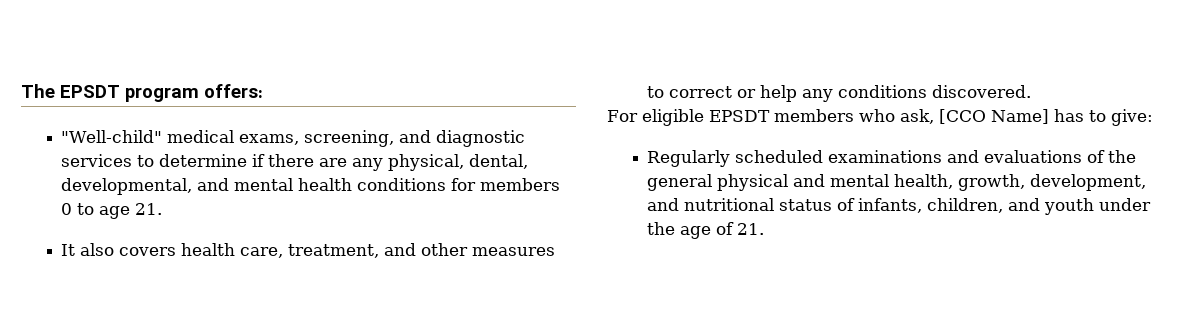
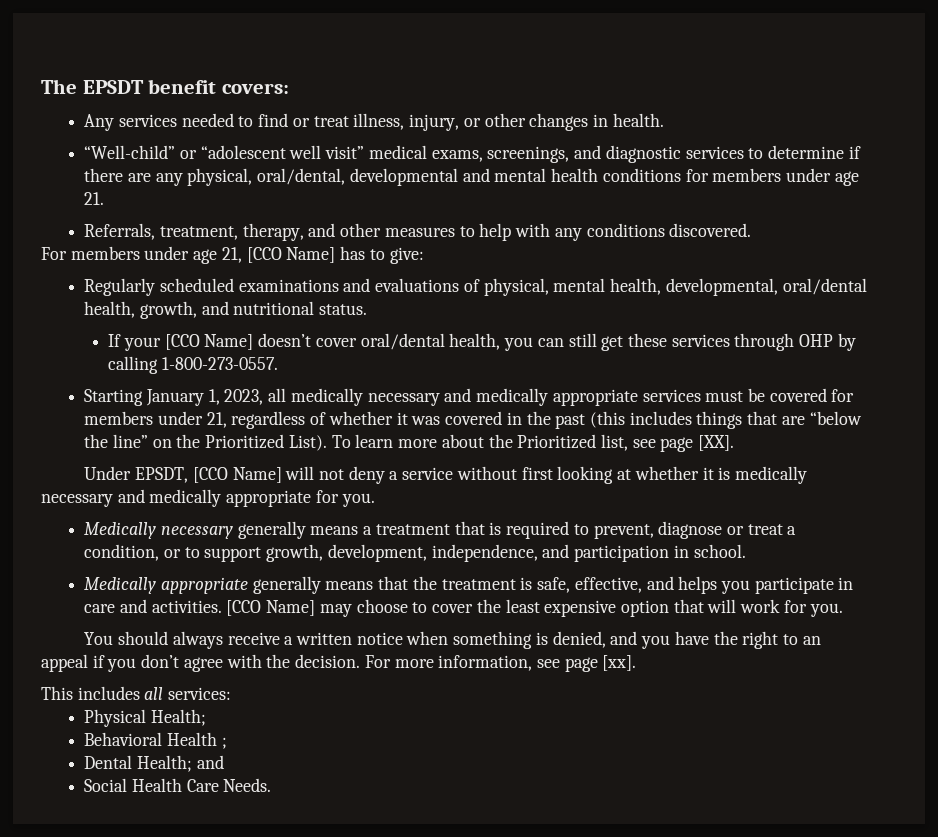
[125,84,263,102] [61,130,163,143] program offers: // "Well-child" -> [148,79,289,94] [84,113,664,131] [84,145,365,159] benefit covers: // Any services needed to find or treat illness, injury, or other changes in health. // “Well-child” or “adolescent well visit”
[304,130,395,147] screening, -> [487,146,570,163] screenings,
[469,154,529,169] [61,178,193,195] dental, developmental, -> [257,168,458,186] oral/dental, developmental
[61,203,95,215] 0 to -> [785,168,831,182] under
[61,243,380,258] It also covers health care, treatment, -> [84,223,304,241] Referrals, treatment, therapy,
[669,85,798,102] correct or help -> [479,223,551,241] help with
[641,109,934,126] eligible EPSDT members who ask, -> [70,246,242,264] members under age 21,
[1108,150,1137,163] [647,174,1147,191] [647,198,1152,215] [647,222,765,239] the general physical and mental health, growth, development, and nutritional status of infants, children, and youth under the age of 21. -> [483,278,867,296] [84,301,368,319] [108,333,856,351] [108,356,278,374] [84,388,855,406] [84,411,862,429] [84,434,735,452] [84,466,807,484] [41,489,375,507] [84,521,797,539] [84,544,746,562] [84,576,854,594] [84,599,843,617] [84,631,821,649] [41,654,637,672] [41,686,232,700] [84,709,206,727] [84,732,227,749] [84,755,224,772] [84,778,272,792] physical, mental health, developmental, oral/dental health, growth, and nutritional status. // If your [CCO Name] doesn’t cover oral/dental health, you can still get these services through OHP by calling 1-800-273-0557. // Starting January 1, 2023, all medically necessary and medically appropriate services must be covered for members under 21, regardless of whether it was covered in the past (this includes things that are “below the line” on the Prioritized List). To learn more about the Prioritized list, see page [XX]. // Under EPSDT, [CCO Name] will not deny a service without first looking at whether it is medically necessary and medically appropriate for you. // Medically necessary generally means a treatment that is required to prevent, diagnose or treat a condition, or to support growth, development, independence, and participation in school. // Medically appropriate generally means that the treatment is safe, effective, and helps you participate in care and activities. [CCO Name] may choose to cover the least expensive option that will work for you. // You should always receive a written notice when something is denied, and you have the right to an appeal if you don’t agree with the decision. For more information, see page [xx]. // This includes all services: // Physical Health; // Behavioral Health ; // Dental Health; and // Social Health Care Needs.

